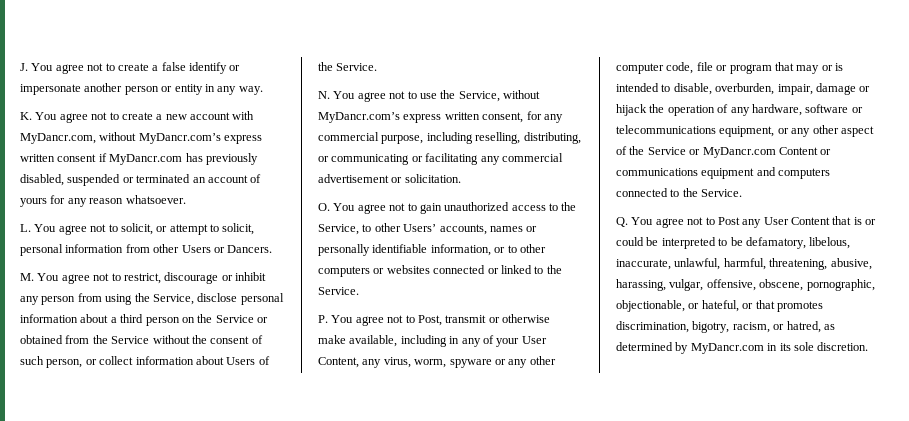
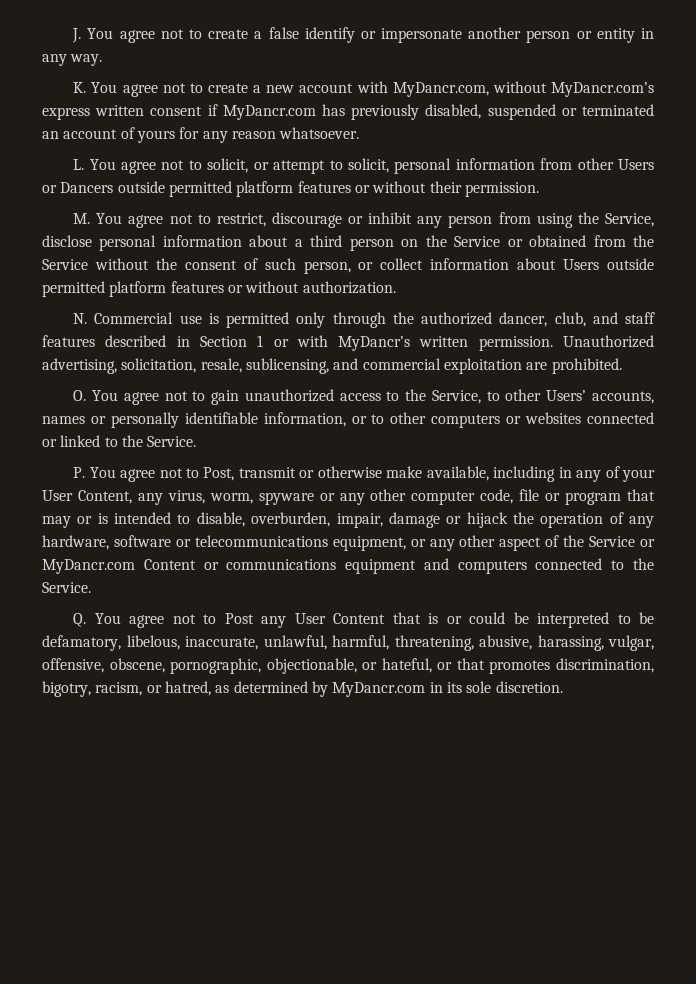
[227,245,273,253] Dancers. -> [60,181,539,197] Dancers outside permitted platform features or without their permission.
[258,356,270,365] [318,62,378,71] [318,90,540,102] [318,111,563,123] [318,132,581,144] [318,153,563,165] [318,174,461,183] of the Service. // N. You agree not to use the Service, without MyDancr.com’s express written consent, for any commercial purpose, including reselling, distributing, or communicating or facilitating any commercial advertisement or solicitation. -> [607,258,654,270] [42,281,396,297] [73,312,655,328] [42,335,655,351] [42,358,622,374] outside permitted platform features or without authorization. // N. Commercial use is permitted only through the authorized dancer, club, and staff features described in Section 1 or with MyDancr’s written permission. Unauthorized advertising, solicitation, resale, sublicensing, and commercial exploitation are prohibited.

